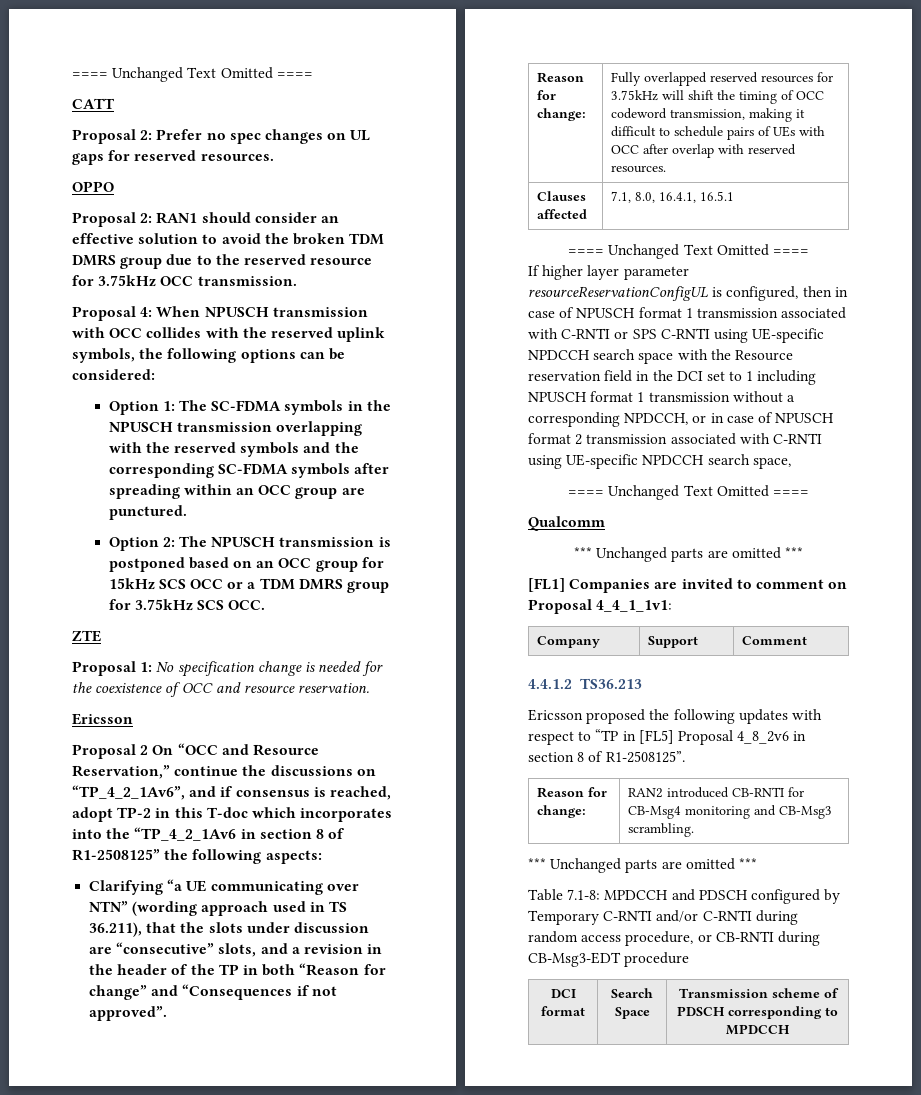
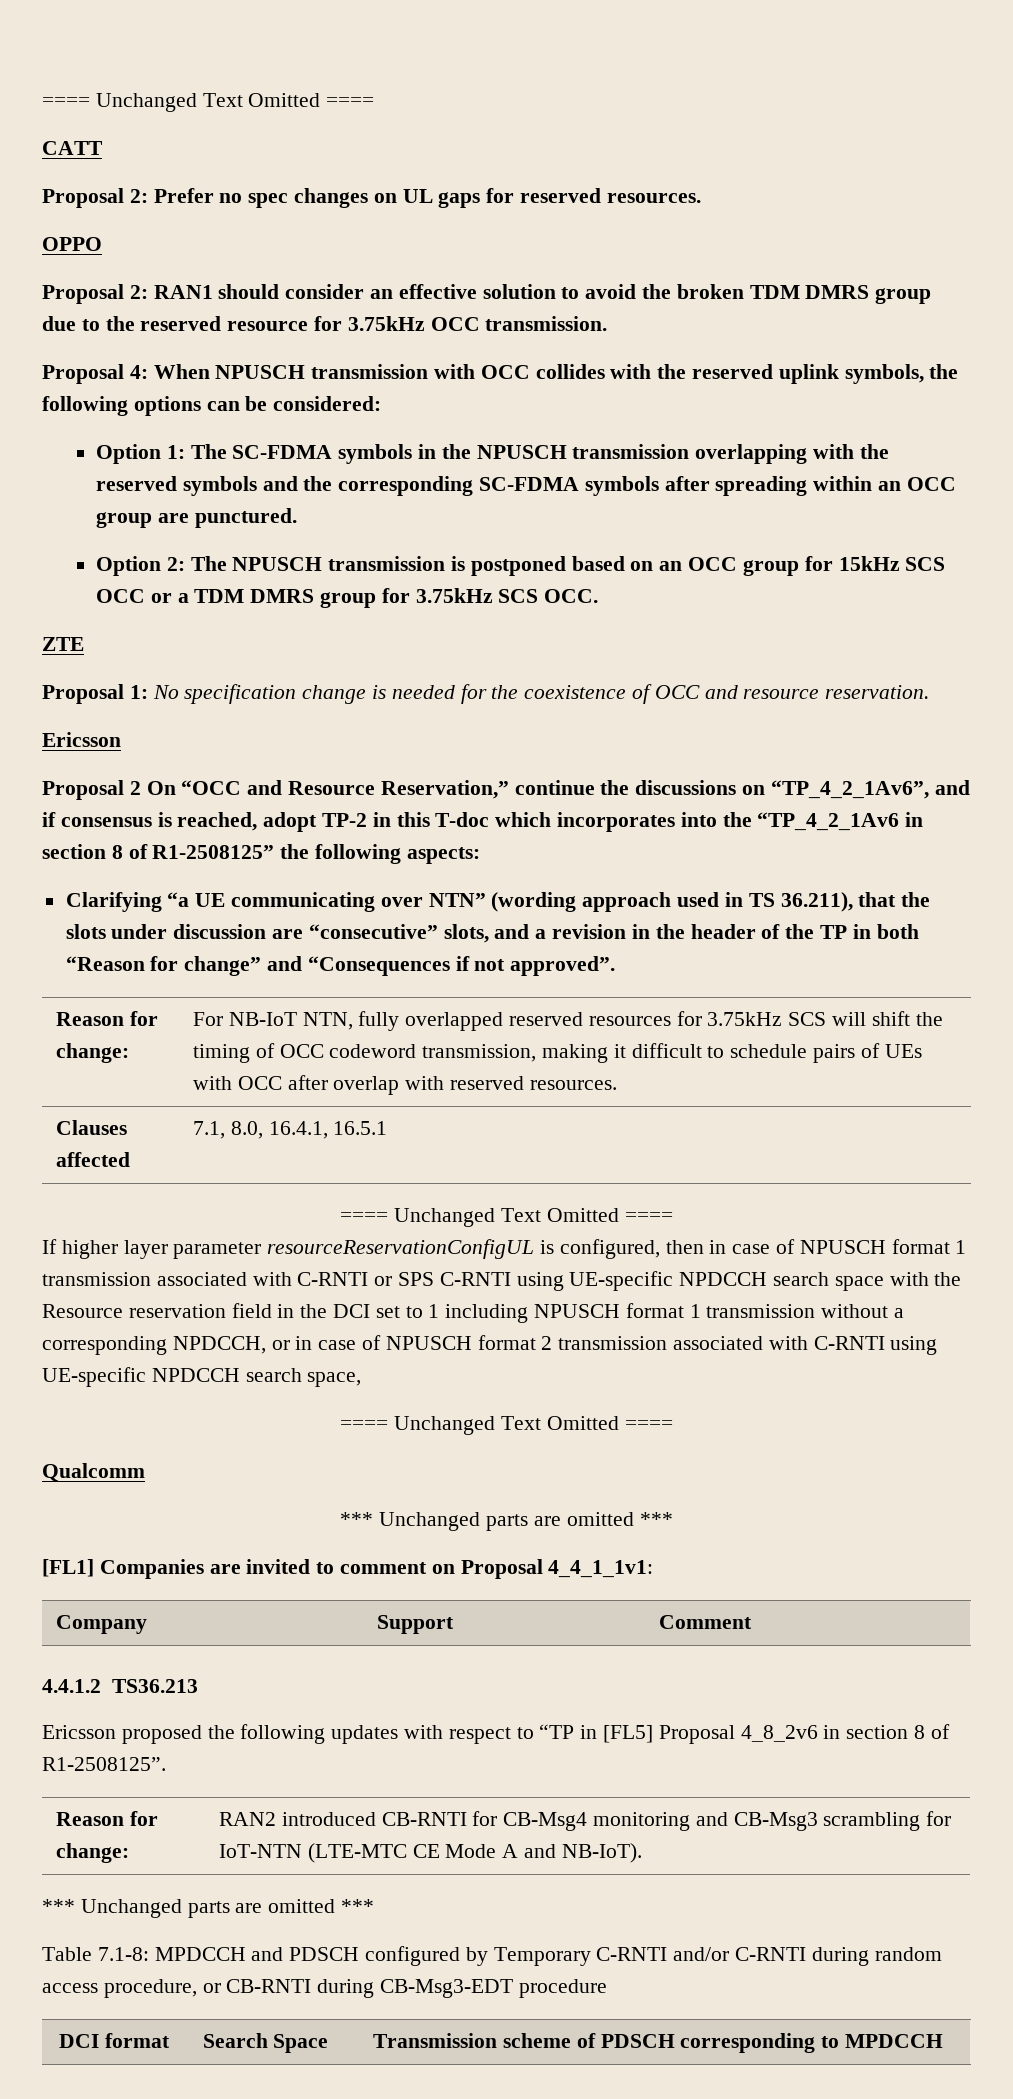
[610,72,641,86] Fully -> [192,1011,400,1031] For NB-IoT NTN, fully
(658, 95) none -> [788,1012,827,1026] SCS
[627,823,694,837] scrambling. -> [823,1811,952,1831] [218,1843,642,1863] scrambling for IoT-NTN (LTE-MTC CE Mode A and NB-IoT).

